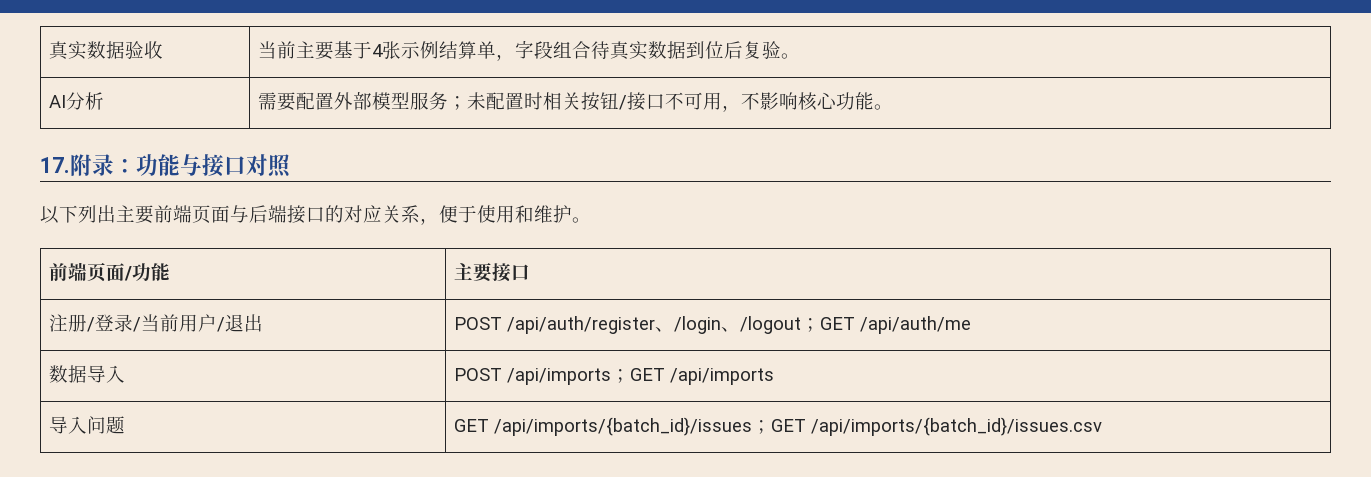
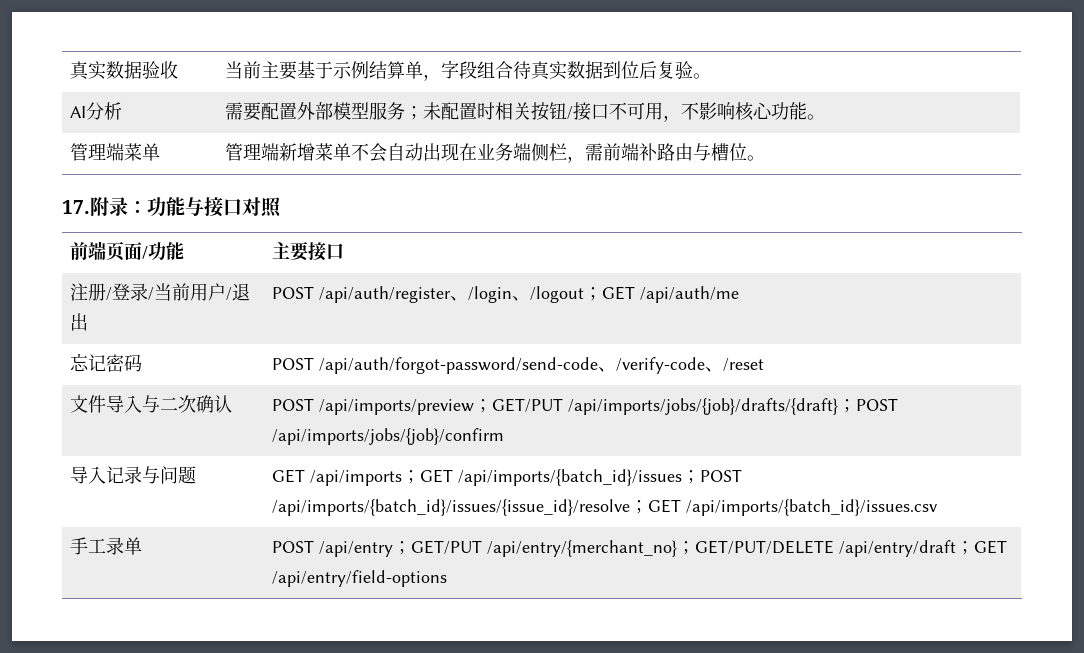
[371,41,401,59] 4张 -> (333, 70) none
(893, 107) none -> [69,143,160,161] [224,143,765,163] // 管理端菜单 | 管理端新增菜单不会自动出现在业务端侧栏，需前端补路由与槽位。
[40,205,591,225] // 以下列出主要前端页面与后端接口的对应关系，便于使用和维护。 -> (282, 207) none
[48,365,125,383] [453,368,774,385] [48,416,87,434] 数据导入 | POST /api/imports；GET /api/imports // 导入 -> [69,353,142,372] [271,357,764,374] [69,395,232,413] [271,398,898,415] [271,428,504,445] [69,466,160,484] 忘记密码 | POST /api/auth/forgot-password/send-code、/verify-code、/reset // 文件导入与二次确认 | POST /api/imports/preview；GET/PUT /api/imports/jobs/{job}/drafts/{draft}；POST /api/imports/jobs/{job}/confirm // 导入记录与
[493,417,1102,436] /api/imports/{batch_id}/issues；GET /api/imports/{batch_id}/issues.csv -> [309,469,742,486] [271,499,937,516] [69,537,142,555] [271,540,1007,557] [271,570,447,587] /api/imports；GET /api/imports/{batch_id}/issues；POST /api/imports/{batch_id}/issues/{issue_id}/resolve；GET /api/imports/{batch_id}/issues.csv // 手工录单 | POST /api/entry；GET/PUT /api/entry/{merchant_no}；GET/PUT/DELETE /api/entry/draft；GET /api/entry/field-options

